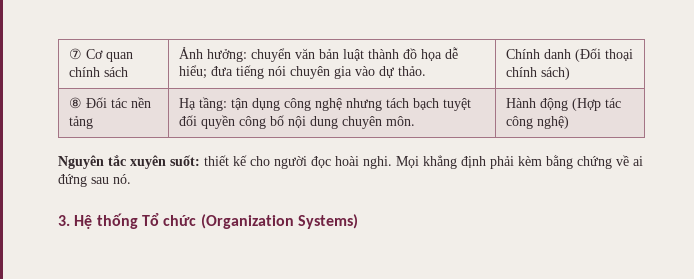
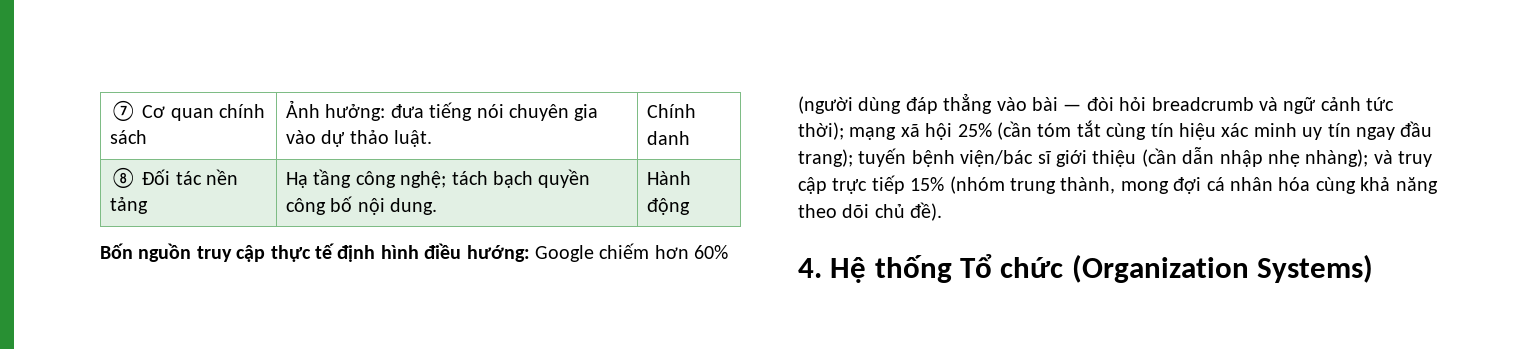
[251,47,459,62] [179,65,208,79] chuyển văn bản luật thành đồ họa dễ hiểu; -> (386, 112) none
[398,66,427,76] thảo. -> [349,130,433,147] thảo luật.
[575,48,634,62] [506,67,571,80] (Đối thoại chính sách) -> (690, 138) none
[199,97,472,111] [179,115,198,126] tầng: tận dụng công nghệ nhưng tách bạch tuyệt đối -> [313,169,533,188] tầng công nghệ; tách bạch
[310,116,416,129] dung chuyên môn. -> [390,198,438,215] dung.
[572,98,622,111] [506,116,570,129] [58,155,643,169] [58,174,131,187] [58,215,70,226] (Hợp tác công nghệ) // Nguyên tắc xuyên suốt: thiết kế cho người đọc hoài nghi. Mọi khẳng định phải kèm bằng chứng về ai đứng sau nó. // 3. -> [100,243,729,262] [798,93,1395,114] [798,120,1433,140] [798,147,1433,167] [798,175,1438,194] [798,202,943,221] [798,258,822,278] // Bốn nguồn truy cập thực tế định hình điều hướng: Google chiếm hơn 60% (người dùng đáp thẳng vào bài — đòi hỏi breadcrumb và ngữ cảnh tức thời); mạng xã hội 25% (cần tóm tắt cùng tín hiệu xác minh uy tín ngay đầu trang); tuyến bệnh viện/bác sĩ giới thiệu (cần dẫn nhập nhẹ nhàng); và truy cập trực tiếp 15% (nhóm trung thành, mong đợi cá nhân hóa cùng khả năng theo dõi chủ đề). // 4.

